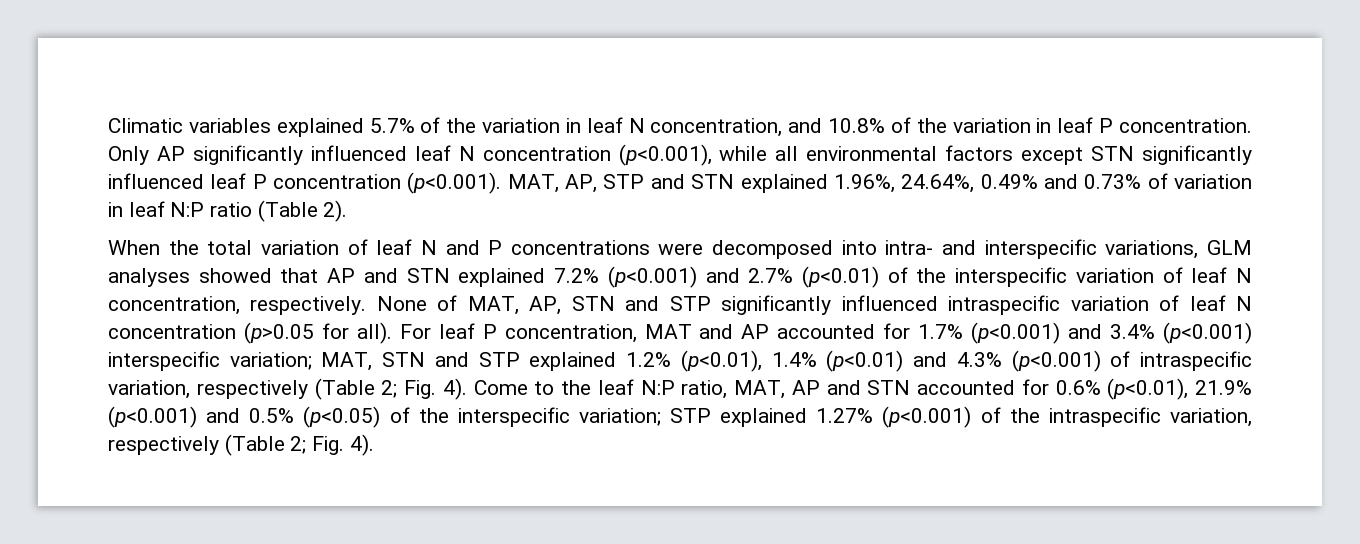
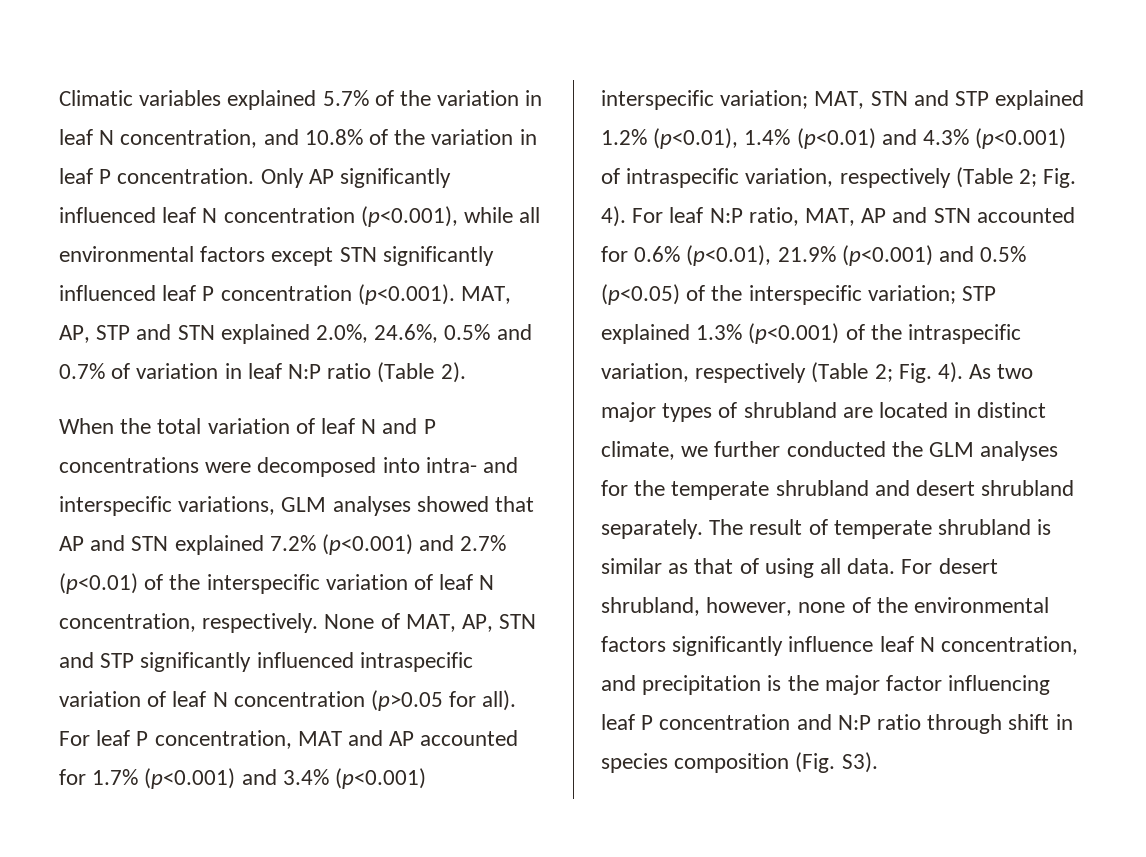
[833,174,1142,193] 1.96%, 24.64%, 0.49% and 0.73% -> [316,324,532,343] [59,363,105,379] 2.0%, 24.6%, 0.5% and 0.7%
[473,380,591,395] Come to the -> [632,208,664,223] For
[816,408,874,423] 1.27% -> [696,324,743,340] 1.3%
(374, 445) none -> [969,364,1034,379] [601,402,1047,422] [601,441,1059,461] [601,480,1075,500] [601,519,1052,539] [601,558,998,578] [601,597,1050,616] [601,636,1079,656] [601,675,1051,695] [601,714,1073,734] [601,752,878,773] As two major types of shrubland are located in distinct climate, we further conducted the GLM analyses for the temperate shrubland and desert shrubland separately. The result of temperate shrubland is similar as that of using all data. For desert shrubland, however, none of the environmental factors significantly influence leaf N concentration, and precipitation is the major factor influencing leaf P concentration and N:P ratio through shift in species composition (Fig. S3).

